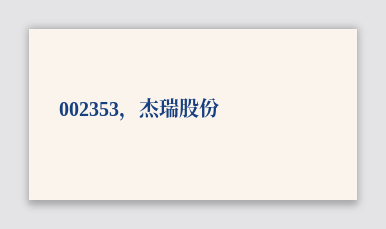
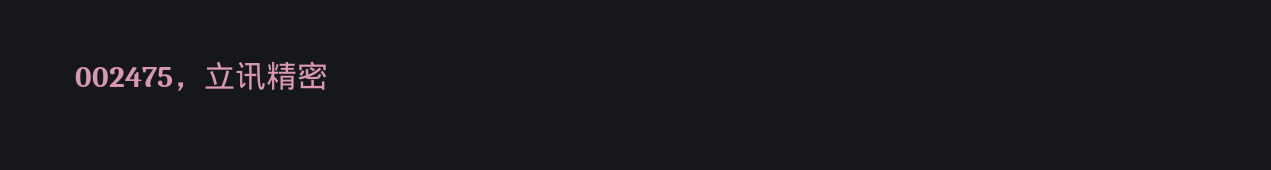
[59,98,219,121] 002353，杰瑞股份 -> [75,61,328,91] 002475，立讯精密

